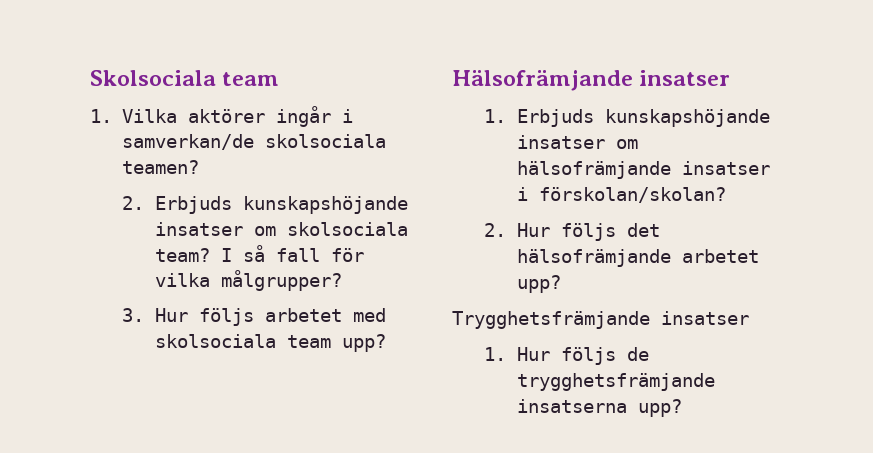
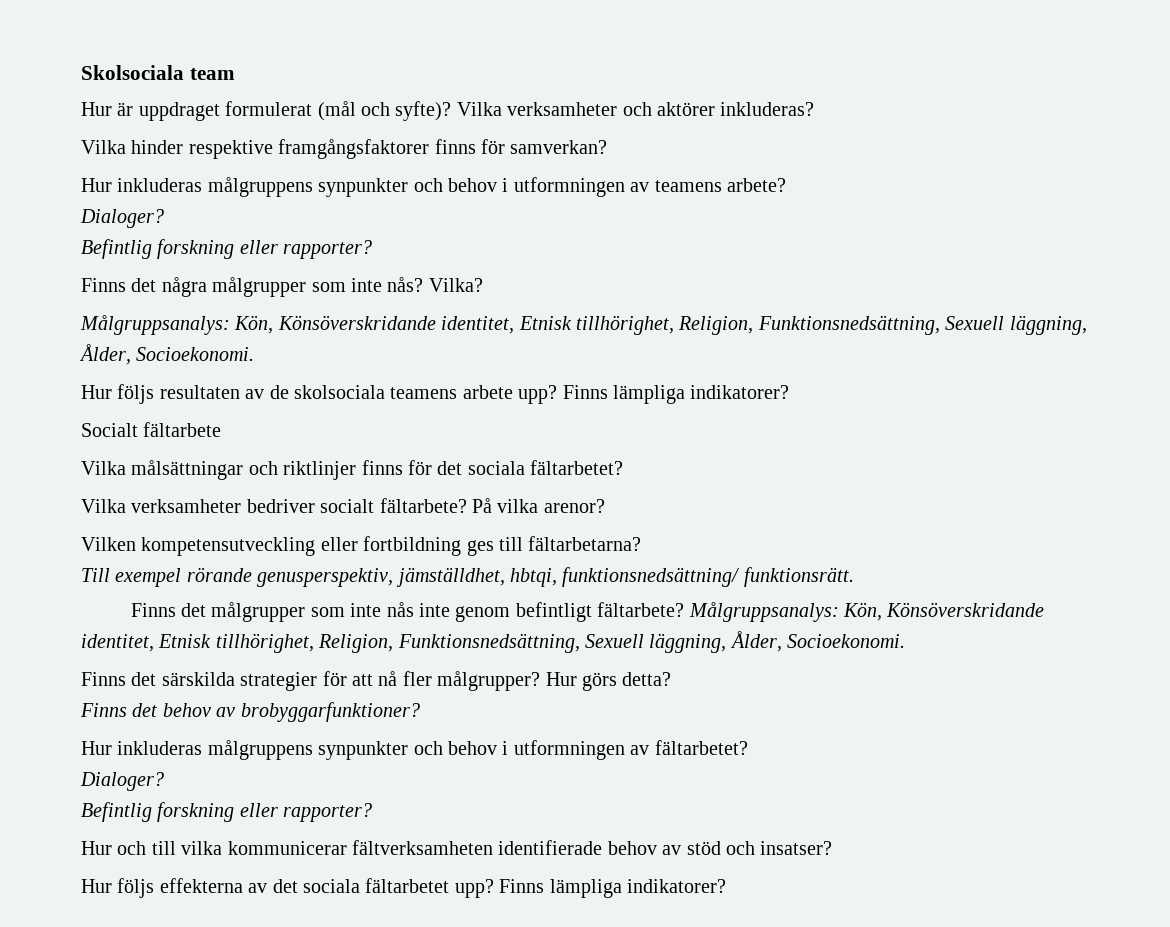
[90,106,354,127] [122,134,387,150] [122,160,200,174] [122,196,408,214] [154,222,408,236] [154,245,364,262] [154,270,342,291] [122,308,386,326] [154,334,386,352] [452,70,731,91] [484,109,770,127] [516,135,638,149] [516,161,770,179] [516,187,726,203] [484,223,660,241] [516,249,759,267] [516,275,561,293] [452,311,749,329] [484,347,649,365] [516,373,715,391] [516,399,682,417] 1. Vilka aktörer ingår i samverkan/de skolsociala teamen? // 2. Erbjuds kunskapshöjande insatser om skolsociala team? I så fall för vilka målgrupper? // 3. Hur följs arbetet med skolsociala team upp? // Hälsofrämjande insatser // 1. Erbjuds kunskapshöjande insatser om hälsofrämjande insatser i förskolan/skolan? // 2. Hur följs det hälsofrämjande arbetet upp? // Trygghetsfrämjande insatser // 1. Hur följs de trygghetsfrämjande insatserna upp? -> [81,101,815,121] [81,139,608,159] [81,177,786,197] [80,209,164,228] [81,239,373,259] [81,277,483,297] [80,315,1087,335] [79,344,255,365] [81,384,790,404] [81,422,222,437] [81,460,624,480] [81,498,605,513] [81,536,642,556] [81,567,854,587] [130,602,1045,622] [81,631,906,653] [81,671,672,691] [80,702,420,722] [81,740,748,760] [80,772,164,791] [81,802,373,822] [81,840,833,855] [81,878,726,898] Hur är uppdraget formulerat (mål och syfte)? Vilka verksamheter och aktörer inkluderas? // Vilka hinder respektive framgångsfaktorer finns för samverkan? // Hur inkluderas målgruppens synpunkter och behov i utformningen av teamens arbete? // Dialoger? // Befintlig forskning eller rapporter? // Finns det några målgrupper som inte nås? Vilka? // Målgruppsanalys: Kön, Könsöverskridande identitet, Etnisk tillhörighet, Religion, Funktionsnedsättning, Sexuell läggning, Ålder, Socioekonomi. // Hur följs resultaten av de skolsociala teamens arbete upp? Finns lämpliga indikatorer? // Socialt fältarbete // Vilka målsättningar och riktlinjer finns för det sociala fältarbetet? // Vilka verksamheter bedriver socialt fältarbete? På vilka arenor? // Vilken kompetensutveckling eller fortbildning ges till fältarbetarna? // Till exempel rörande genusperspektiv, jämställdhet, hbtqi, funktionsnedsättning/ funktionsrätt. // Finns det målgrupper som inte nås inte genom befintligt fältarbete? Målgruppsanalys: Kön, Könsöverskridande identitet, Etnisk tillhörighet, Religion, Funktionsnedsättning, Sexuell läggning, Ålder, Socioekonomi. // Finns det särskilda strategier för att nå fler målgrupper? Hur görs detta? // Finns det behov av brobyggarfunktioner? // Hur inkluderas målgruppens synpunkter och behov i utformningen av fältarbetet? // Dialoger? // Befintlig forskning eller rapporter? // Hur och till vilka kommunicerar fältverksamheten identifierade behov av stöd och insatser? // Hur följs effekterna av det sociala fältarbetet upp? Finns lämpliga indikatorer?

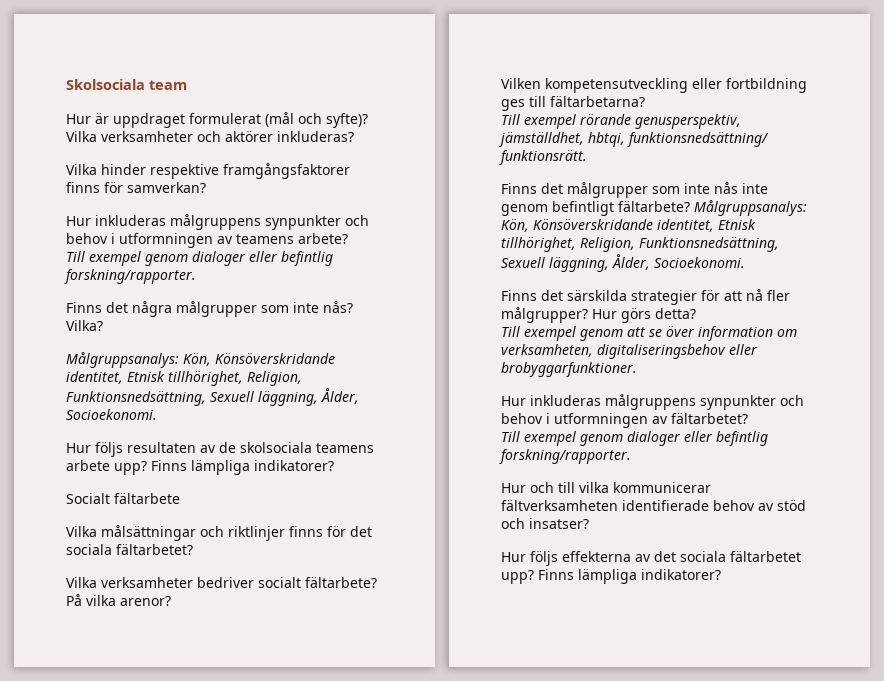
[80,209,164,228] [81,239,373,259] Dialoger? // Befintlig forskning eller rapporter? -> [66,251,333,266] [64,269,196,284] Till exempel genom dialoger eller befintlig forskning/rapporter.
[80,702,420,722] Finns det behov av brobyggarfunktioner? -> [501,326,797,341] [501,344,757,359] [501,362,637,377] Till exempel genom att se över information om verksamheten, digitaliseringsbehov eller brobyggarfunktioner.
[80,772,164,791] [81,802,373,822] Dialoger? // Befintlig forskning eller rapporter? -> [501,431,768,446] [499,449,631,464] Till exempel genom dialoger eller befintlig forskning/rapporter.

